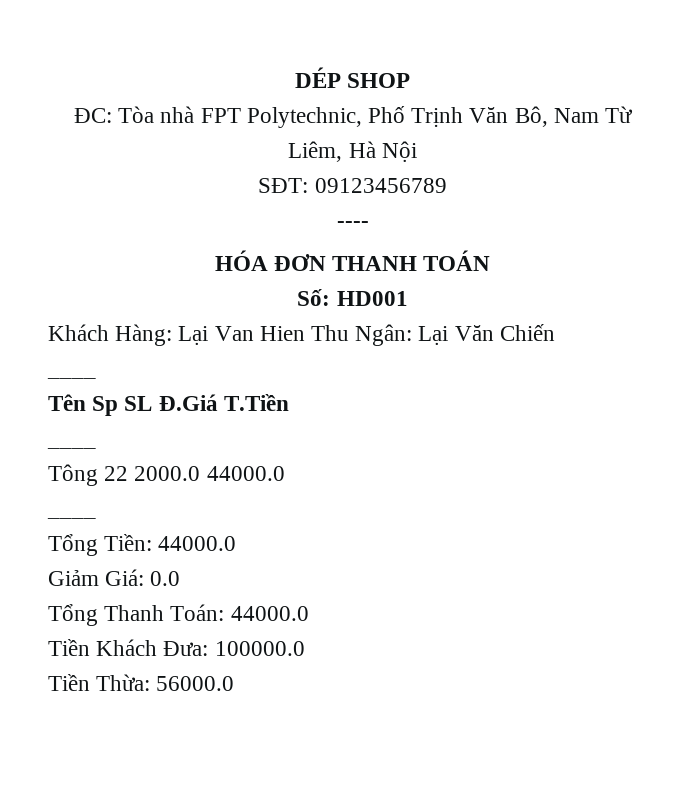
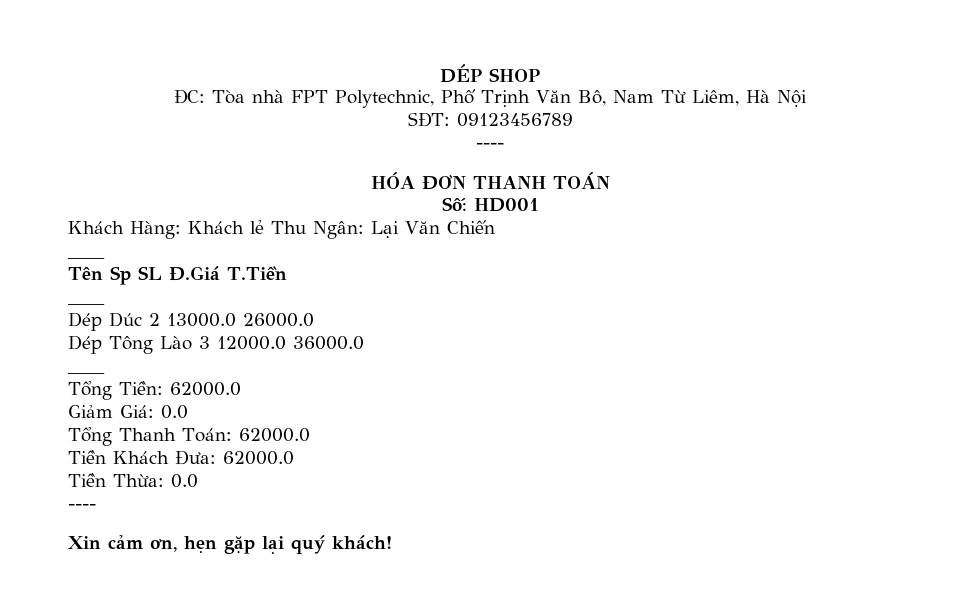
[178,326,305,345] Lại Van Hien -> [188,220,264,234] Khách lẻ
[48,464,285,486] Tông 22 2000.0 44000.0 -> [68,312,314,331] [68,335,364,354] Dép Dúc 2 13000.0 26000.0 // Dép Tông Lào 3 12000.0 36000.0
[158,536,237,551] 44000.0 -> [170,382,241,396] 62000.0
[230,606,309,621] 44000.0 -> [238,428,310,442] 62000.0
[214,641,305,656] 100000.0 -> [223,451,294,465] 62000.0
[156,676,235,691] 56000.0 -> [171,474,198,488] [68,504,96,510] [68,535,392,554] 0.0 // ---- // Xin cảm ơn, hẹn gặp lại quý khách!

